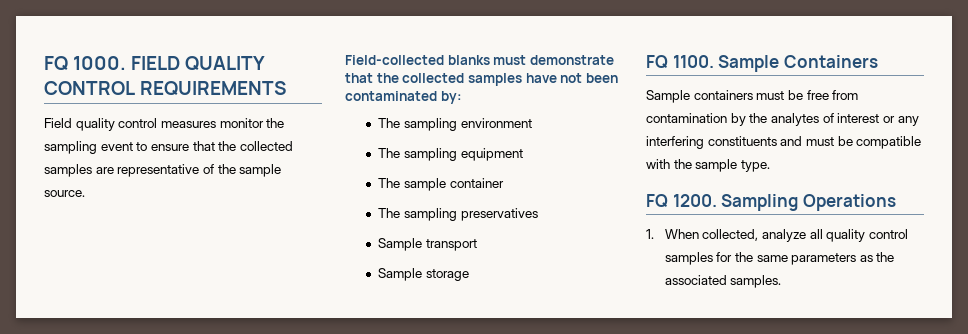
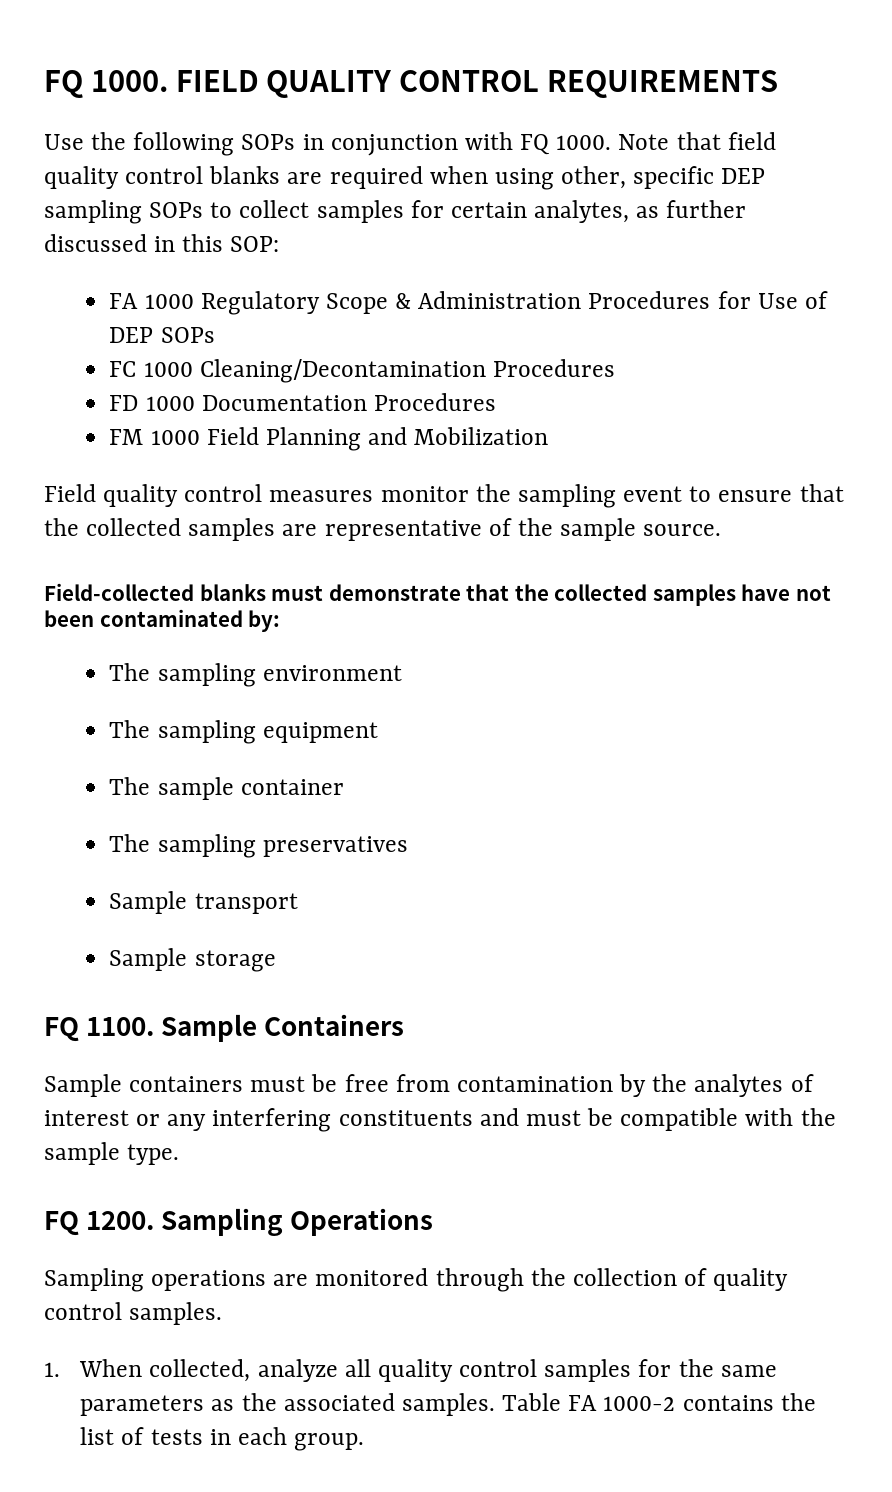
(288, 88) none -> [44,132,776,156] [44,166,766,190] [44,200,747,224] [44,234,280,252] [109,291,828,315] [109,327,215,343] [109,359,615,383] [109,393,496,411] [109,427,549,451] // Use the following SOPs in conjunction with FQ 1000. Note that field quality control blanks are required when using other, specific DEP sampling SOPs to collect samples for certain analytes, as further discussed in this SOP: // FA 1000 Regulatory Scope & Administration Procedures for Use of DEP SOPs // FC 1000 Cleaning/Decontamination Procedures // FD 1000 Documentation Procedures // FM 1000 Field Planning and Mobilization
(896, 202) none -> [44,1268,789,1292] [44,1302,223,1325] // Sampling operations are monitored through the collection of quality control samples.
(782, 281) none -> [502,1393,816,1411] [80,1427,365,1451] Table FA 1000-2 contains the list of tests in each group.

